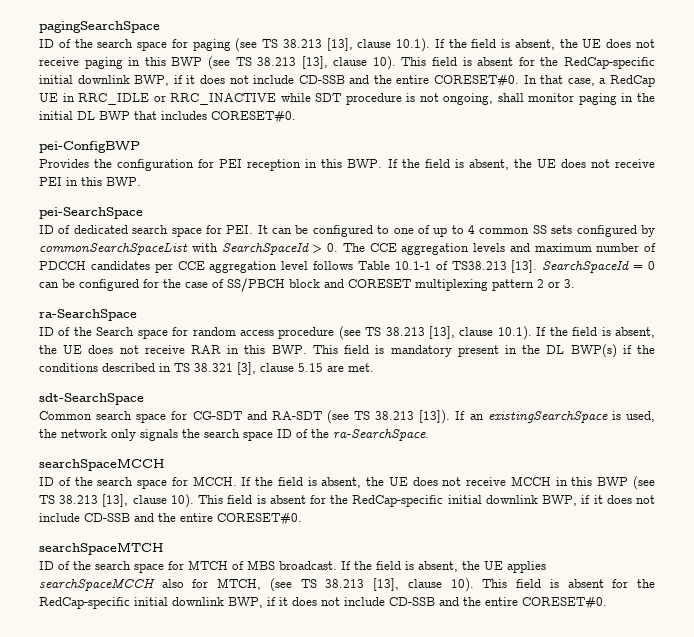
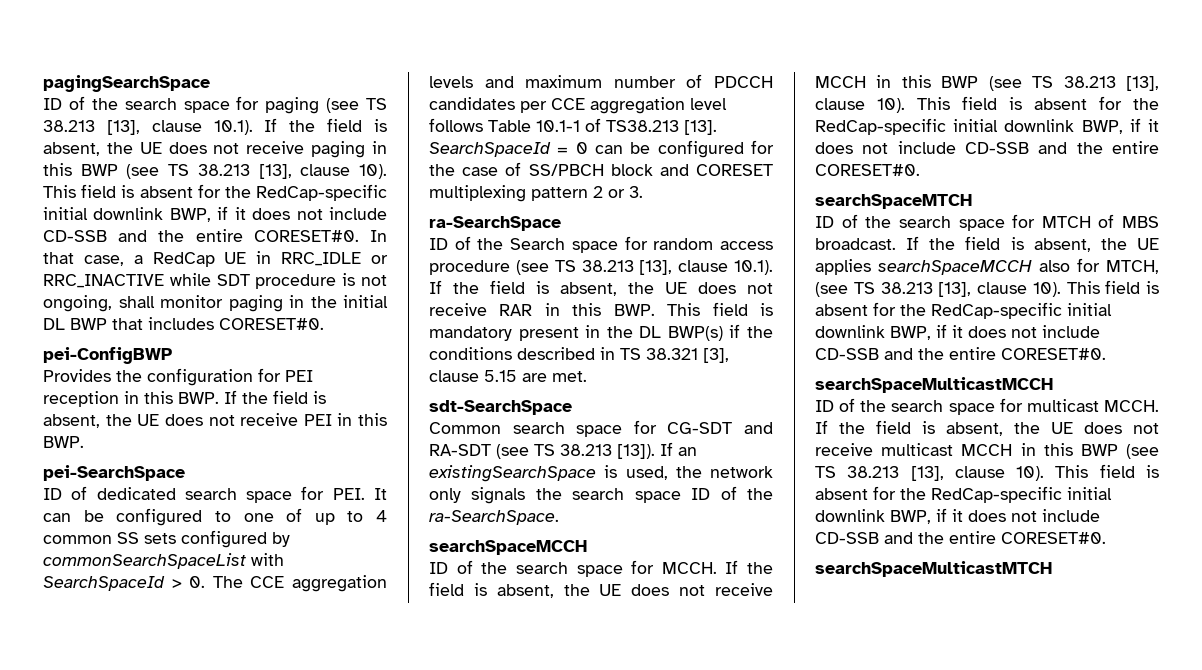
(607, 603) none -> [815,377,1053,393] [815,398,1159,415] [815,420,1159,436] [815,443,1159,459] [815,464,1159,481] [815,486,1112,503] [815,508,1100,524] [815,531,1106,544] [815,561,1052,577] // searchSpaceMulticastMCCH // ID of the search space for multicast MCCH. If the field is absent, the UE does not receive multicast MCCH in this BWP (see TS 38.213 [13], clause 10). This field is absent for the RedCap-specific initial downlink BWP, if it does not include CD-SSB and the entire CORESET#0. // searchSpaceMulticastMTCH

